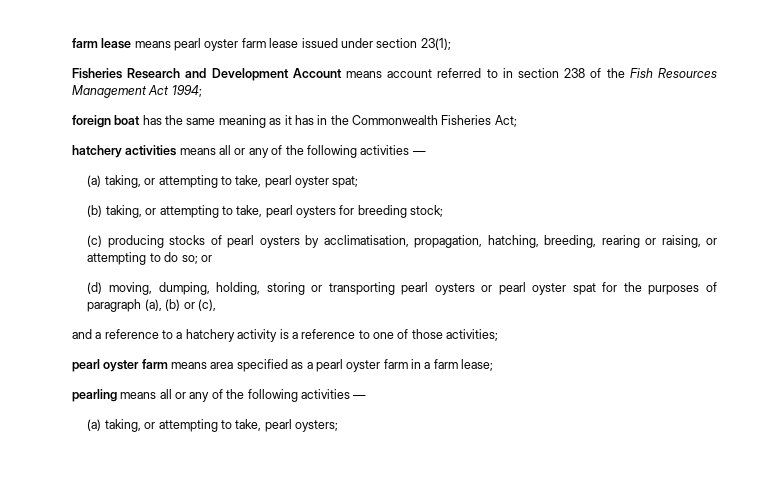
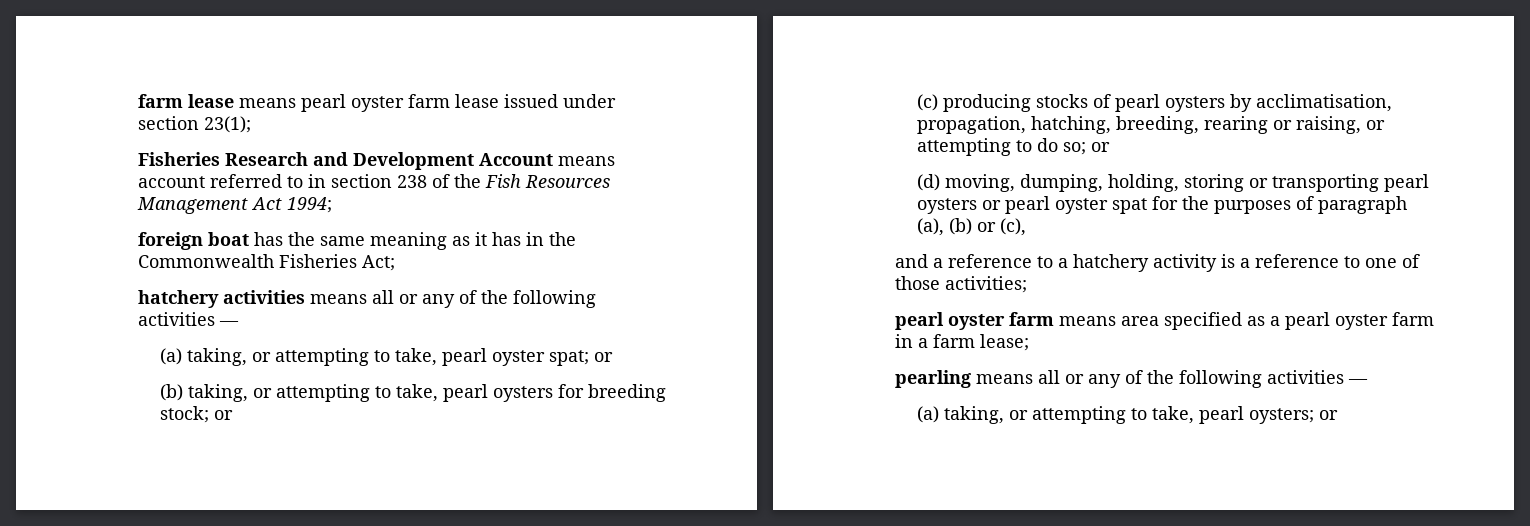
(359, 182) none -> [593,352,613,362] or
(444, 211) none -> [213,410,233,420] or
(339, 426) none -> [1318,410,1338,420] or

